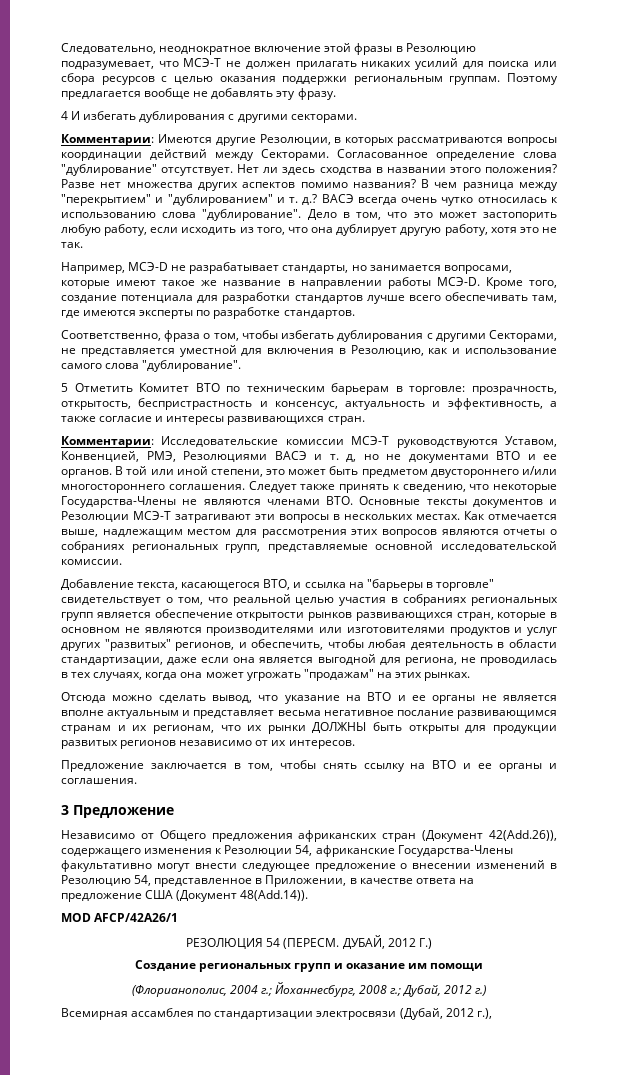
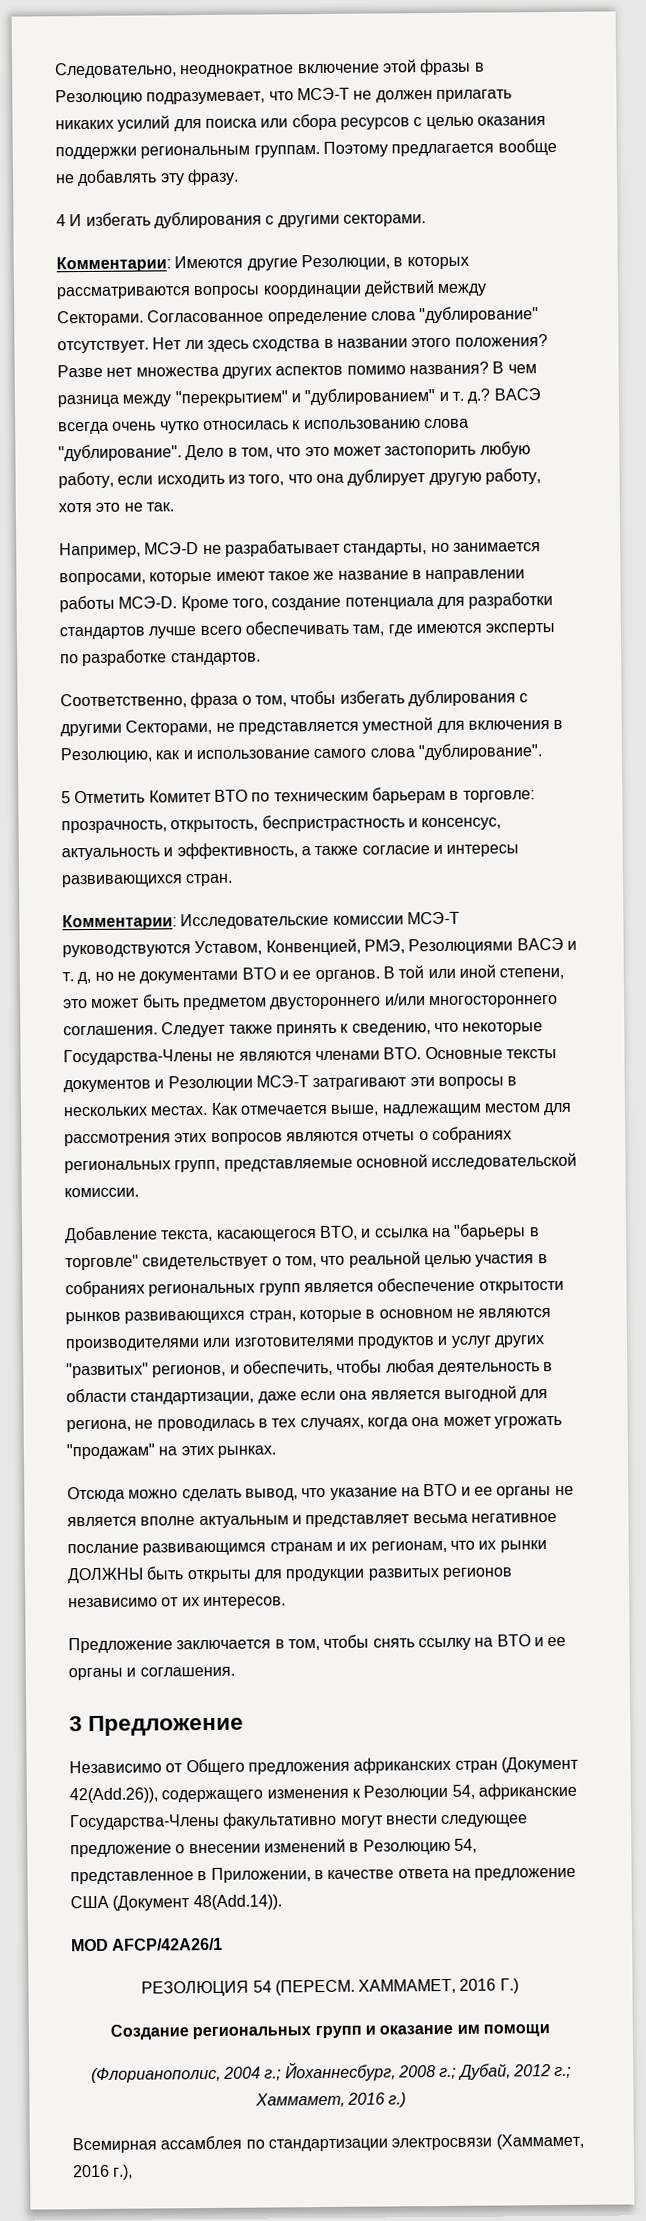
[342,935,416,949] ДУБАЙ, 2012 -> [358,1978,497,1994] ХАММАМЕТ, 2016
(473, 989) none -> [554,2066,572,2079] [254,2092,385,2108] г.; Хаммамет, 2016
[399,1008,474,1020] (Дубай, 2012 -> [495,2133,584,2150] [73,2164,110,2178] (Хаммамет, 2016

